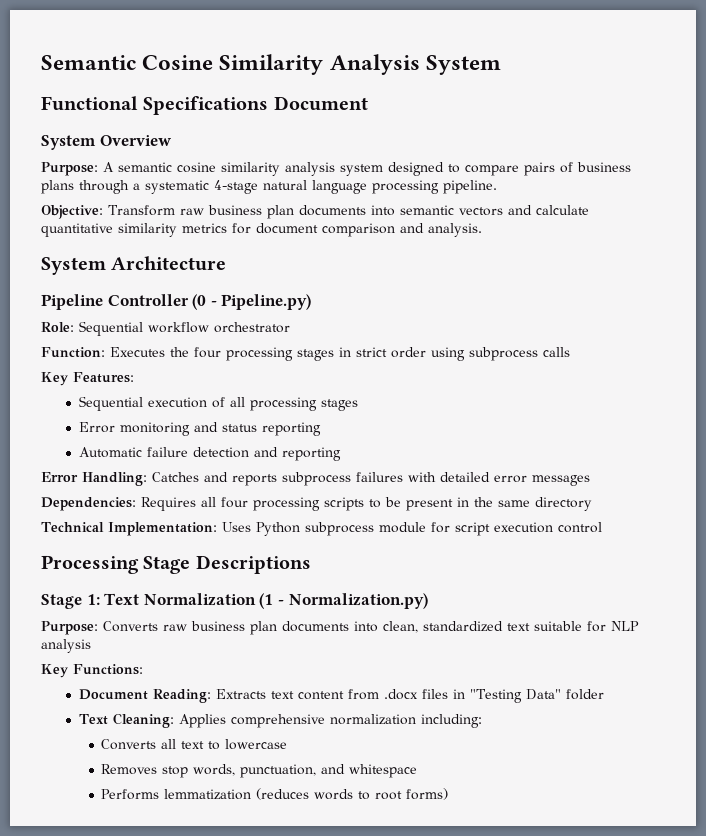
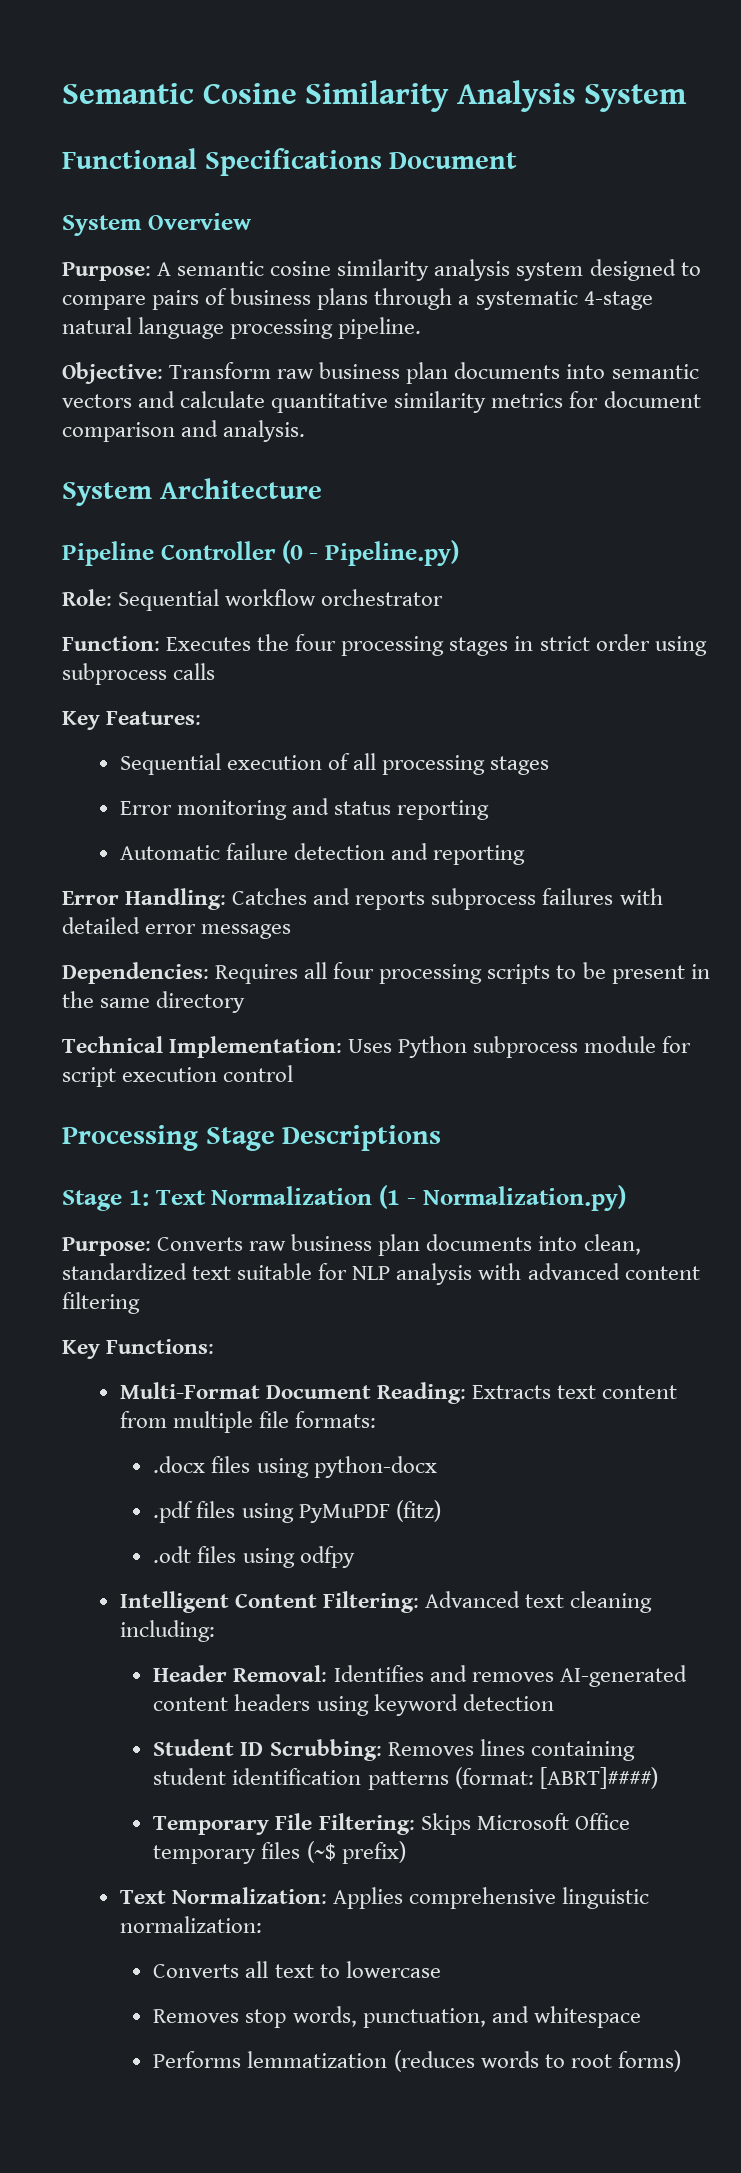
(91, 646) none -> [478,1263,700,1280] [62,1292,140,1314] with advanced content filtering
(143, 669) none -> [120,1382,261,1399] Multi-Format
[383,689,604,703] [78,713,174,728] .docx files in "Testing Data" folder // Text Cleaning: -> [173,1411,377,1433] [153,1456,437,1478] [153,1500,441,1523] [153,1546,355,1568] [120,1591,653,1613] [120,1620,216,1642] [153,1665,687,1687] [153,1694,554,1716] [153,1739,635,1761] [153,1767,658,1790] [153,1813,630,1835] [153,1841,406,1864] [120,1887,328,1904] multiple file formats: // .docx files using python-docx // .pdf files using PyMuPDF (fitz) // .odt files using odfpy // Intelligent Content Filtering: Advanced text cleaning including: // Header Removal: Identifies and removes AI-generated content headers using keyword detection // Student ID Scrubbing: Removes lines containing student identification patterns (format: [ABRT]####) // Temporary File Filtering: Skips Microsoft Office temporary files (~$ prefix) // Text Normalization:
[329,714,482,728] normalization including: -> [562,1887,650,1909] [120,1916,263,1933] linguistic normalization:

